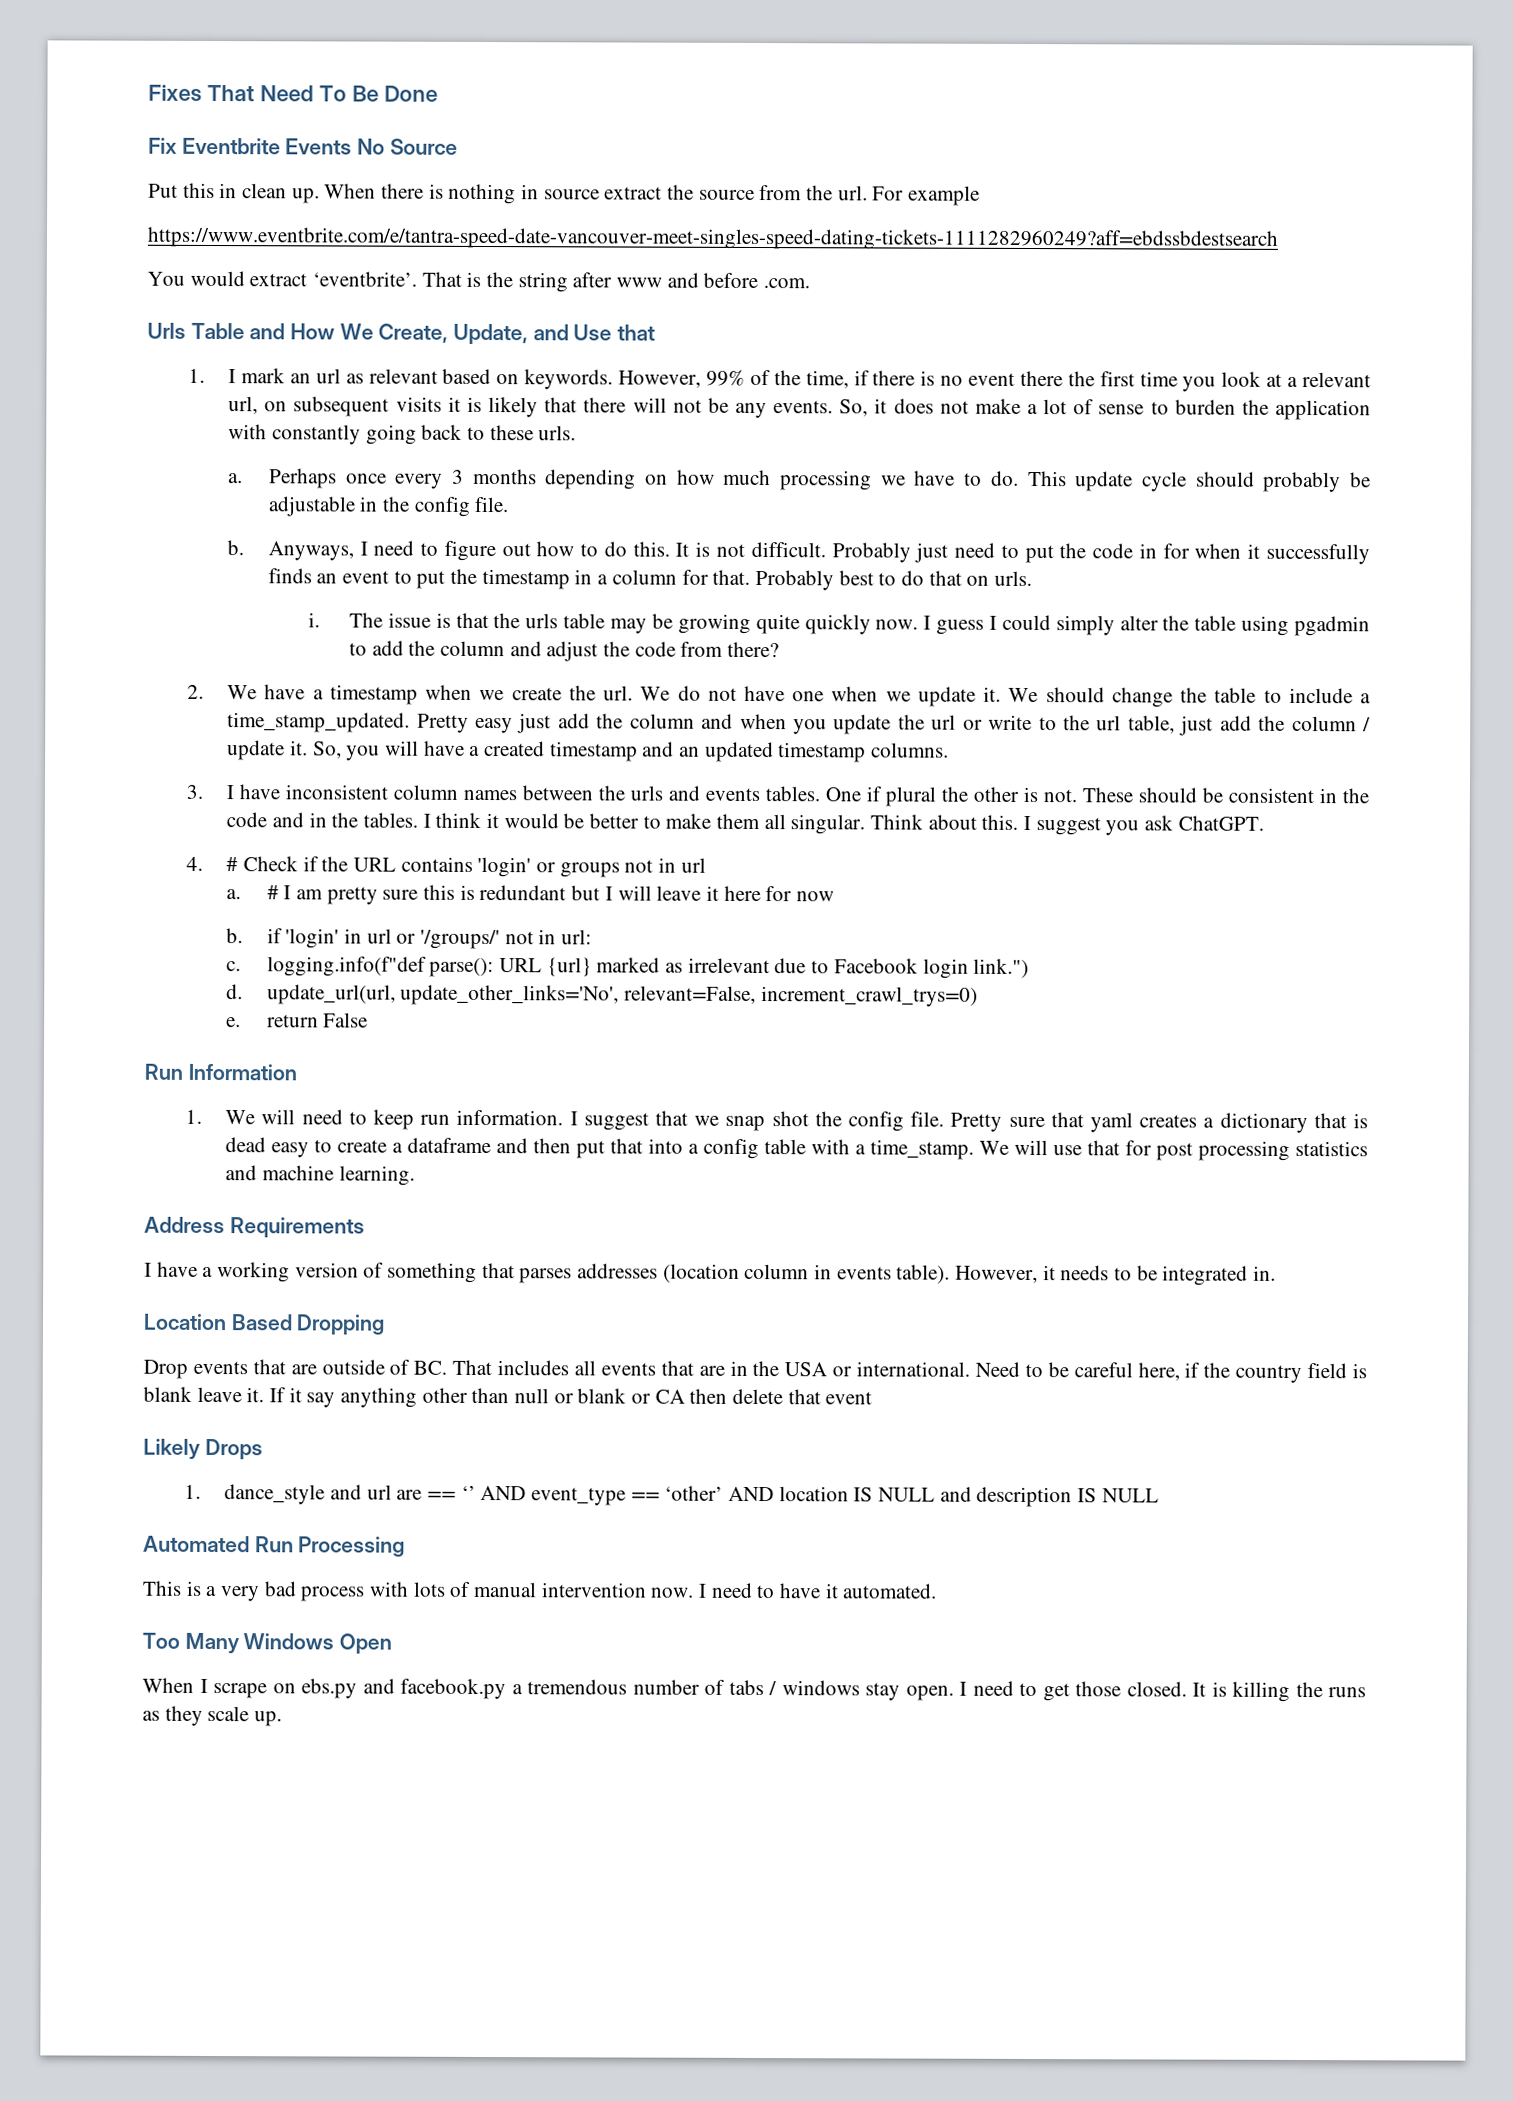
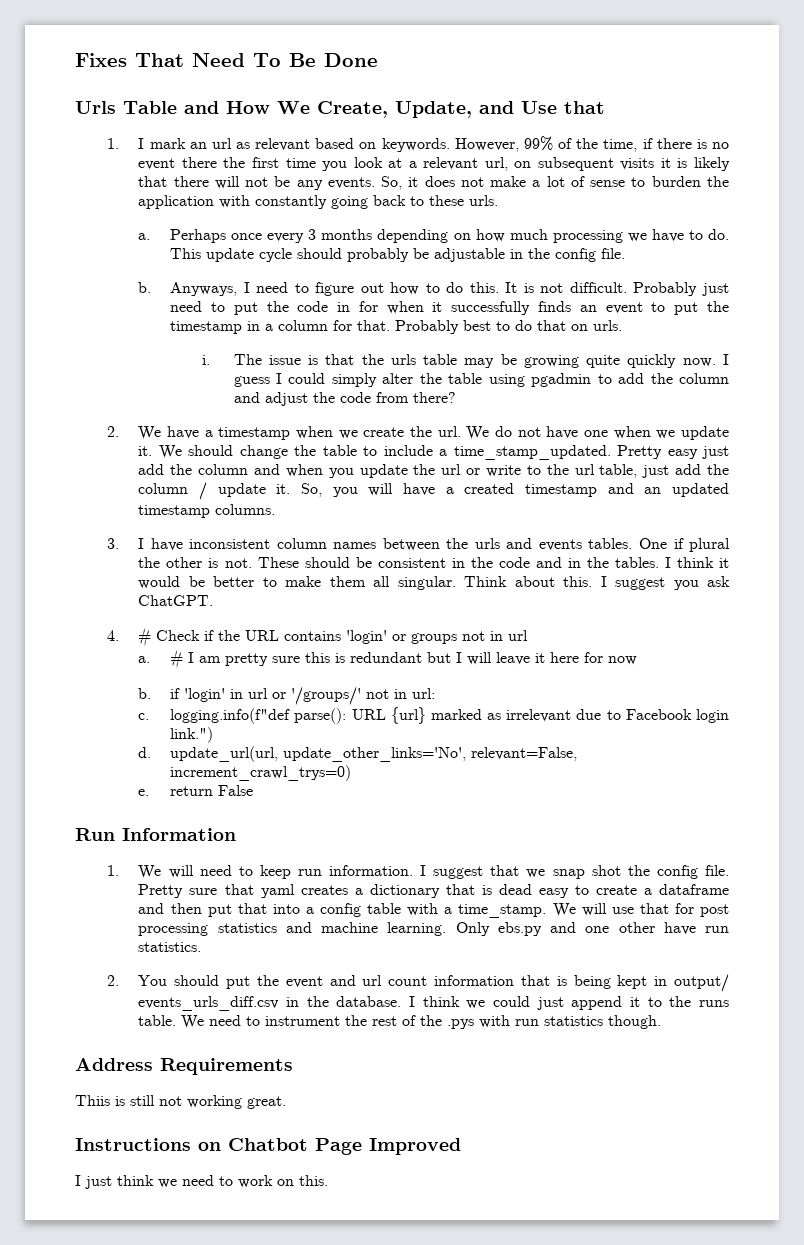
[148,137,458,155] [148,182,981,206] [147,226,1279,251] [147,270,811,293] // Fix Eventbrite Events No Source // Put this in clean up. When there is nothing in source extract the source from the url. For example // https://www.eventbrite.com/e/tantra-speed-date-vancouver-meet-singles-speed-dating-tickets-1111282960249?aff=ebdssbdestsearch // You would extract ‘eventbrite’. That is the string after www and before .com. -> (378, 60) none
[144,1216,365,1239] [144,1261,1277,1286] [143,1313,386,1336] [143,1359,1368,1384] [143,1386,873,1408] [143,1438,263,1461] [183,1484,1159,1508] [143,1535,406,1557] [142,1580,938,1602] [142,1632,393,1655] [142,1677,1366,1702] [142,1705,283,1727] // Address Requirements // I have a working version of something that parses addresses (location column in events table). However, it needs to be integrated in. // Location Based Dropping // Drop events that are outside of BC. That includes all events that are in the USA or international. Need to be careful here, if the country field is blank leave it. If it say anything other than null or blank or CA then delete that event // Likely Drops // 1. dance_style and url are == ‘’ AND event_type == ‘other’ AND location IS NULL and description IS NULL // Automated Run Processing // This is a very bad process with lots of manual intervention now. I need to have it automated. // Too Many Windows Open // When I scrape on ebs.py and facebook.py a tremendous number of tabs / windows stay open. I need to get those closed. It is killing the runs as they scale up. -> [455,922,729,936] [138,942,202,952] [106,974,730,992] [138,996,729,1011] [138,1015,662,1029] [75,1058,293,1075] [75,1095,286,1109] [75,1138,461,1155] [75,1175,328,1189] Only ebs.py and one other have run statistics. // 2. You should put the event and url count information that is being kept in output/ events_urls_diff.csv in the database. I think we could just append it to the runs table. We need to instrument the rest of the .pys with run statistics though. // Address Requirements // Thiis is still not working great. // Instructions on Chatbot Page Improved // I just think we need to work on this.

